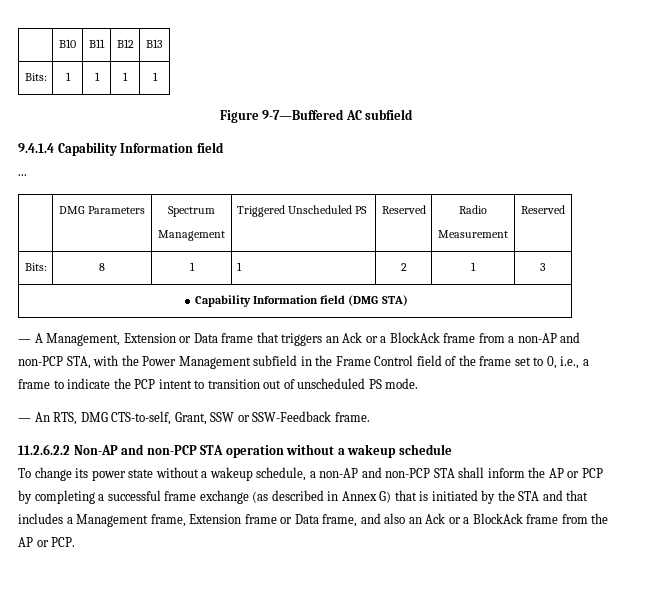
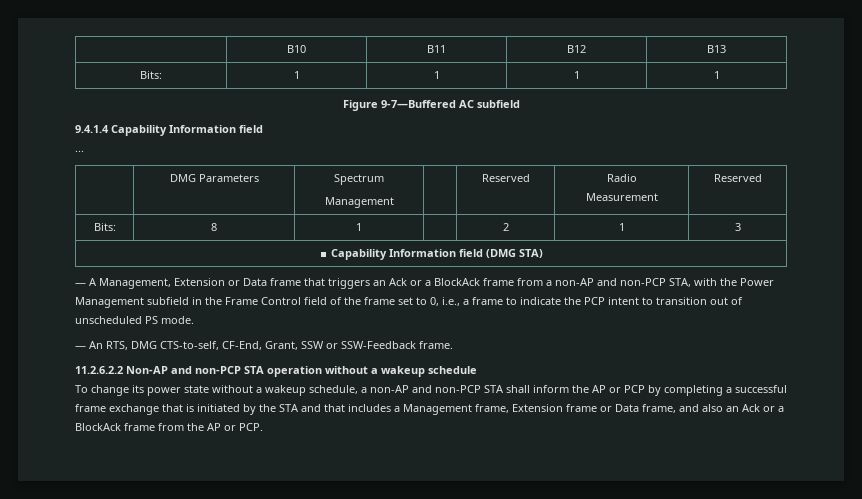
[236,205,368,217] Triggered Unscheduled PS -> (394, 202) none
[236,262,242,271] 1 -> (362, 227) none
(172, 418) none -> [222,341,262,350] CF-End,
[252,490,392,503] (as described in Annex G) -> (159, 409) none

